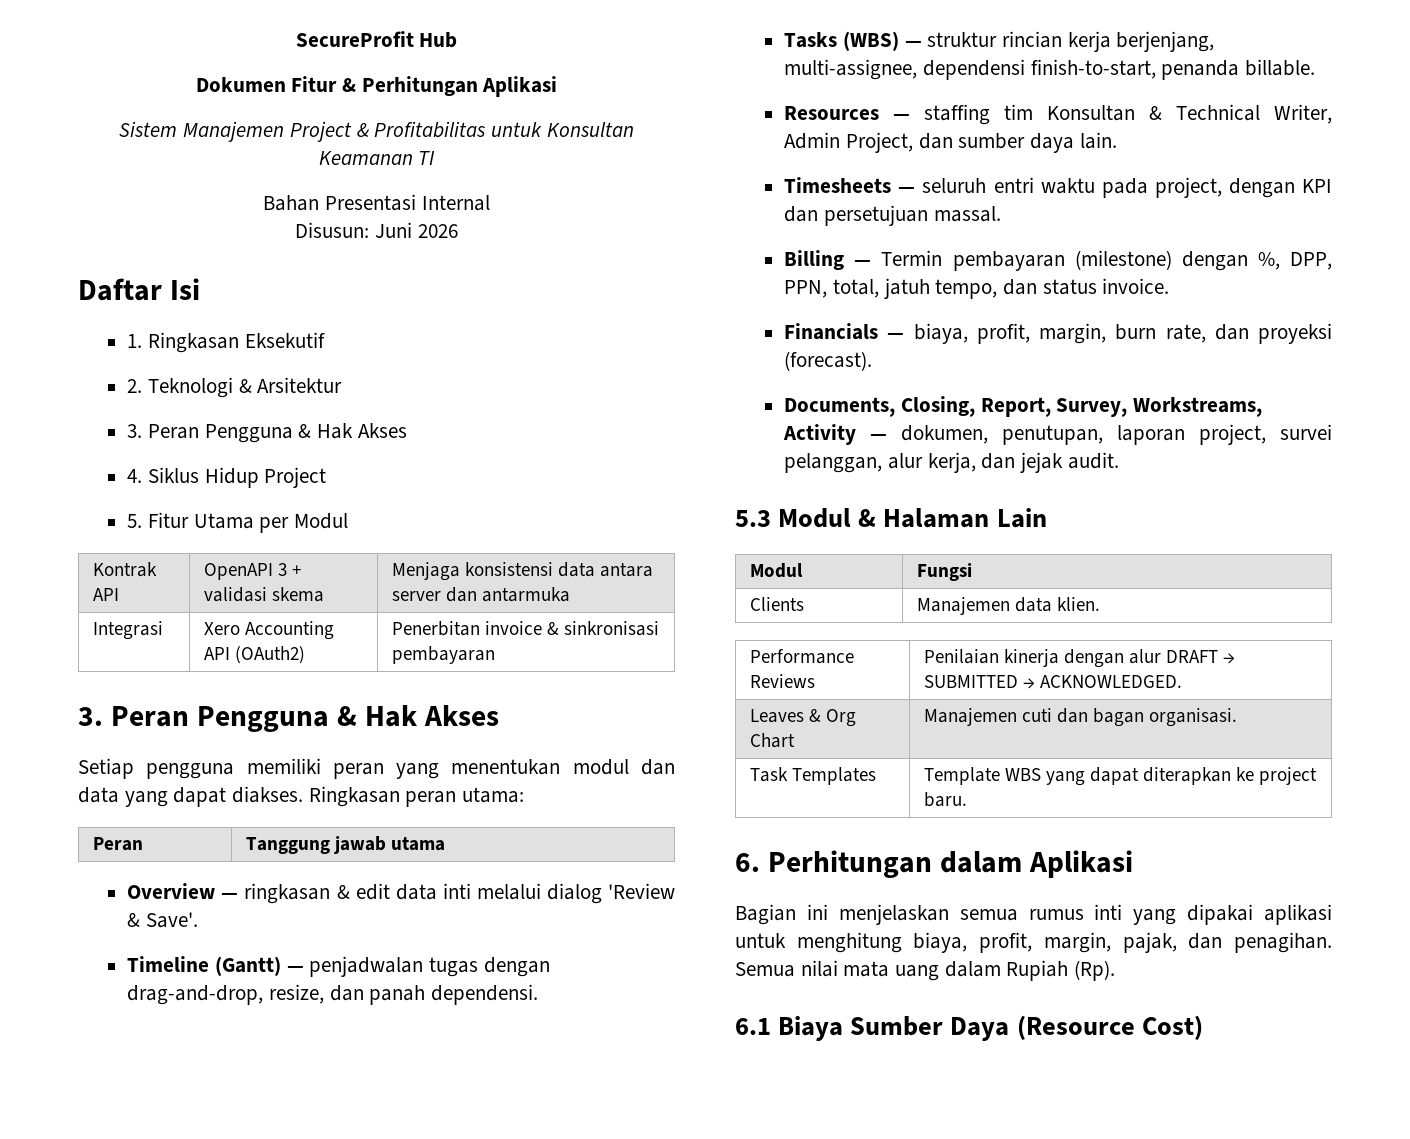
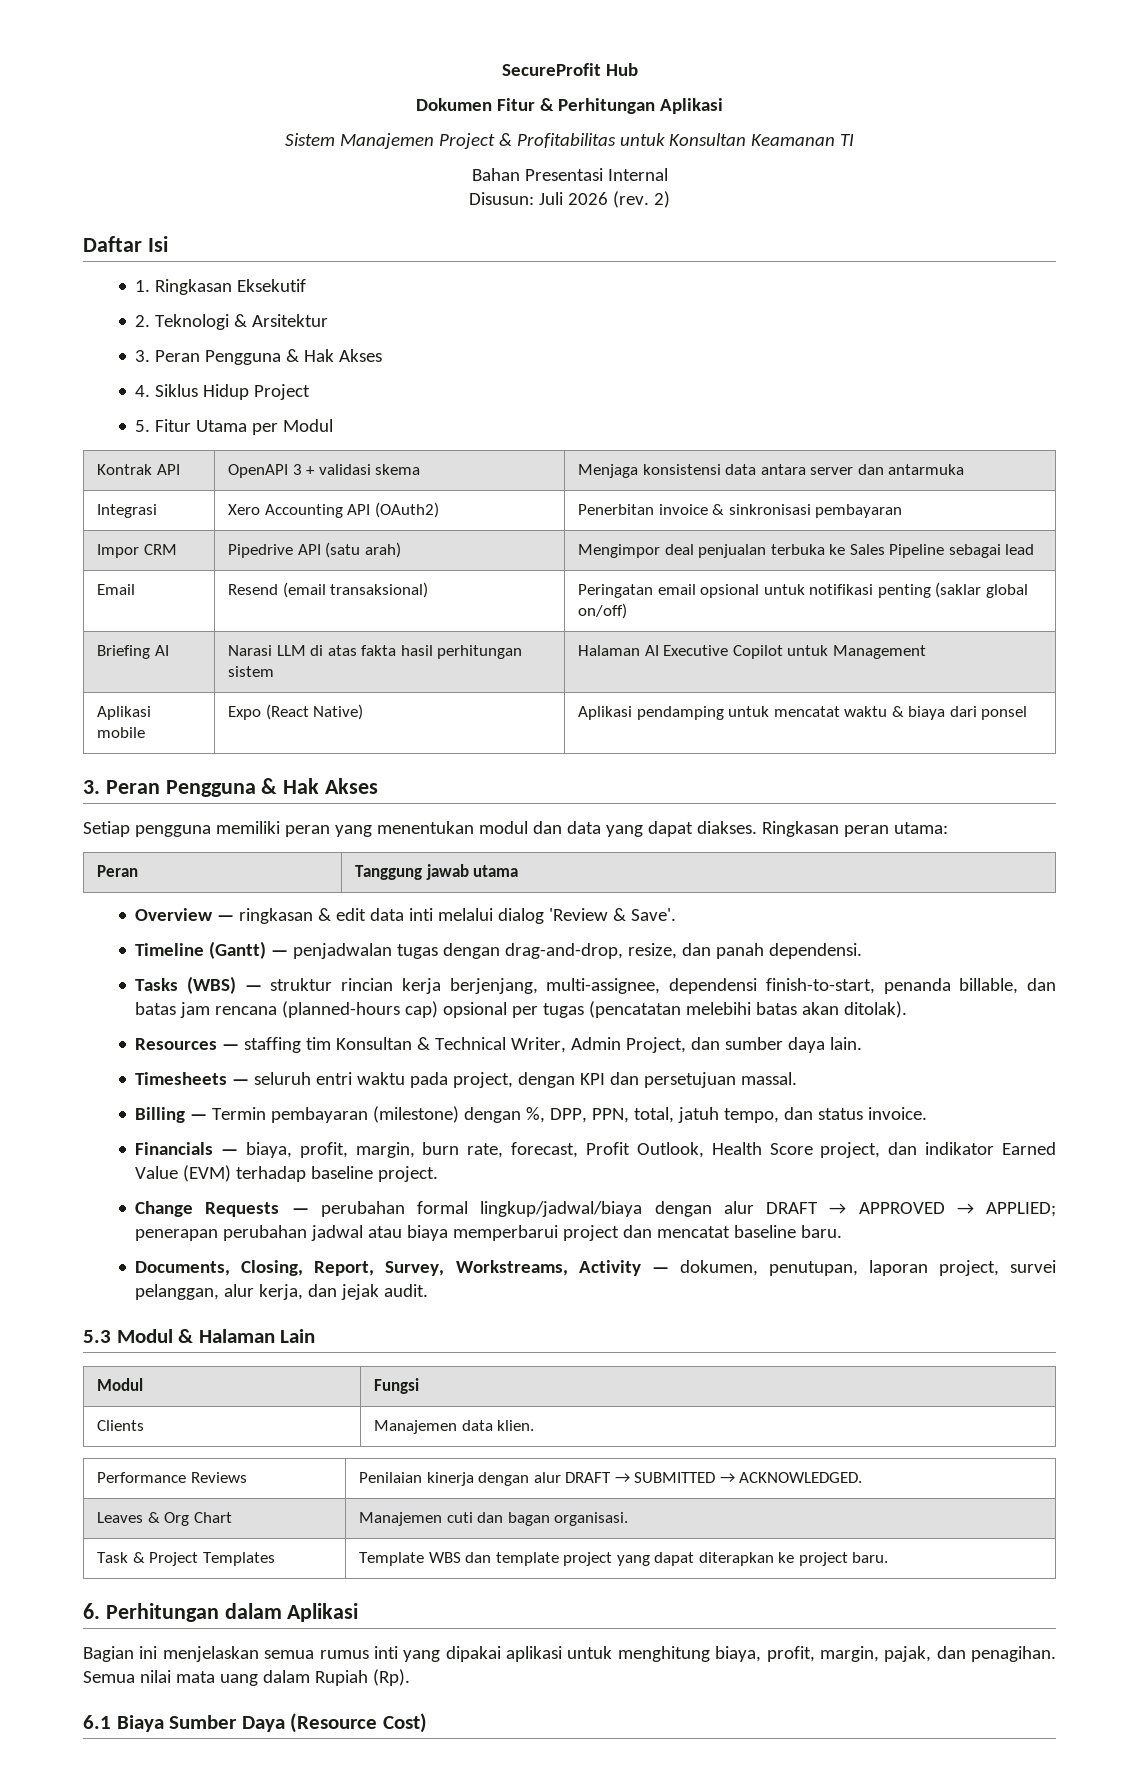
[375,222,412,238] Juni -> [539,192,564,205] Juli
(458, 231) none -> [612,191,670,208] (rev. 2)
(495, 655) none -> [97,544,177,558] [228,542,401,558] [578,544,1035,558] [97,584,136,595] [228,582,429,598] [578,582,1028,598] [578,603,628,619] [97,645,169,659] [228,645,523,659] [228,666,275,677] [578,645,926,659] [97,706,152,720] [97,727,146,738] [228,704,364,720] [578,706,1028,720] // Impor CRM | Pipedrive API (satu arah) | Mengimpor deal penjualan terbuka ke Sales Pipeline sebagai lead // Email | Resend (email transaksional) | Peringatan email opsional untuk notifikasi penting (saklar global on/off) // Briefing AI | Narasi LLM di atas fakta hasil perhitungan sistem | Halaman AI Executive Copilot untuk Management // Aplikasi mobile | Expo (React Native) | Aplikasi pendamping untuk mencatat waktu & biaya dari ponsel
[1244,59,1315,76] billable. -> [959,978,1056,994] [135,1001,908,1018] billable, dan batas jam rencana (planned-hours cap) opsional per tugas (pencatatan melebihi batas akan ditolak).
[1214,323,1332,344] [784,351,873,371] dan proyeksi (forecast). -> [511,1142,1056,1158] [135,1165,439,1182] [135,1201,1057,1217] [135,1225,843,1241] forecast, Profit Outlook, Health Score project, dan indikator Earned Value (EVM) terhadap baseline project. // Change Requests — perubahan formal lingkup/jadwal/biaya dengan alur DRAFT → APPROVED → APPLIED; penerapan perubahan jadwal atau biaya memperbarui project dan mencatat baseline baru.
(788, 774) none -> [132,1552,199,1566] & Project
(1041, 774) none -> [465,1552,613,1566] dan template project

